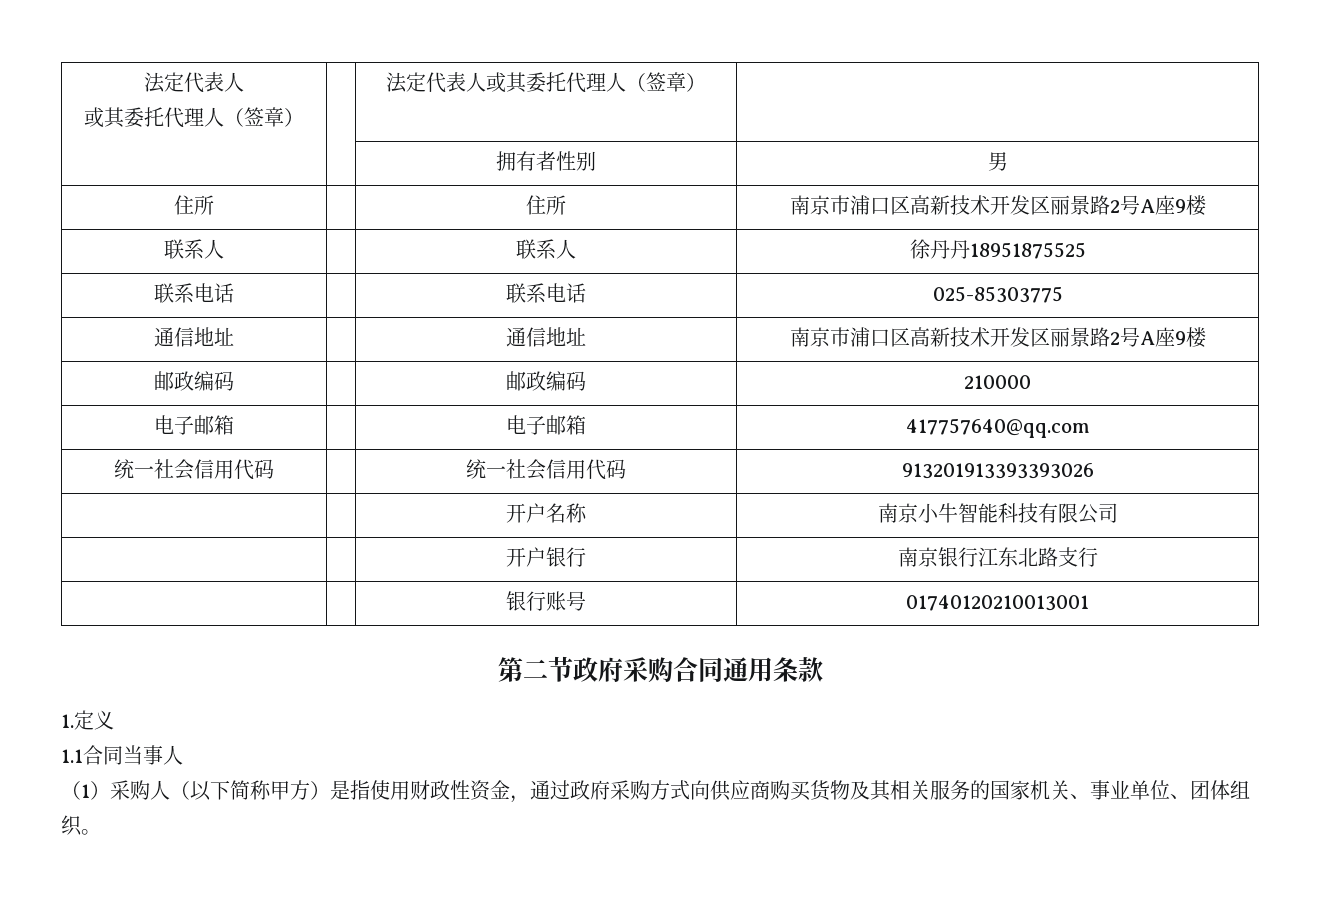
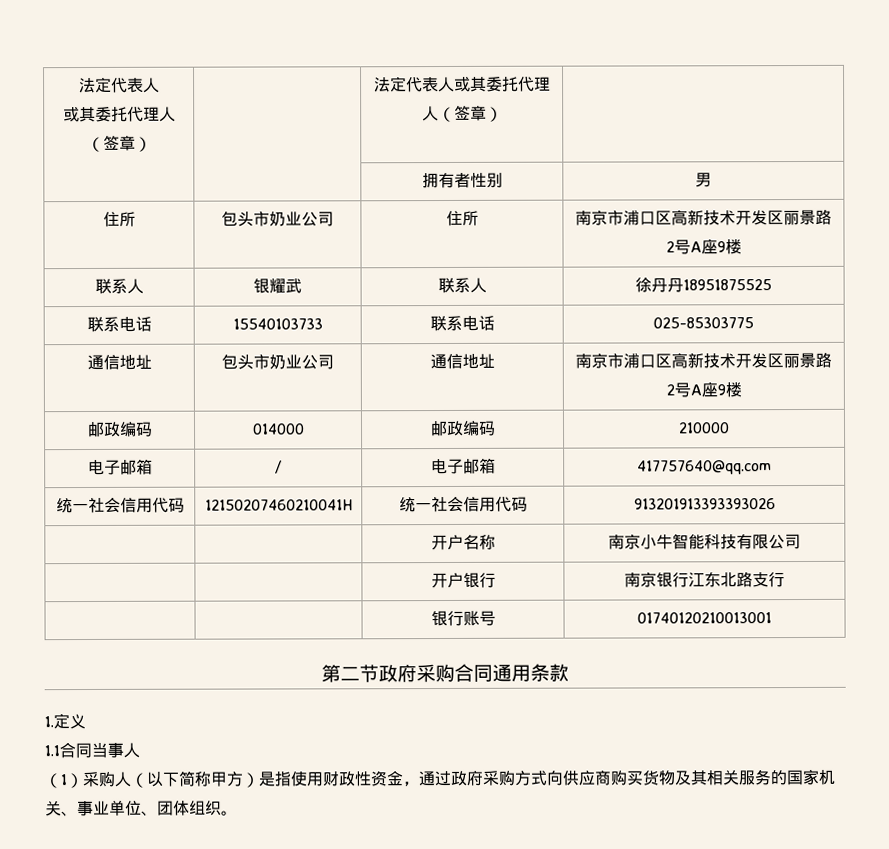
(214, 205) none -> [221,210,334,227] 包头市奶业公司
(224, 249) none -> [253,278,302,294] 银耀武
(234, 293) none -> [232,318,323,330] 15540103733
(234, 336) none -> [221,353,334,370] 包头市奶业公司
(234, 381) none -> [251,423,305,435] 014000
(234, 425) none -> [274,460,283,474] /
(274, 469) none -> [204,499,353,511] 12150207460210041H

